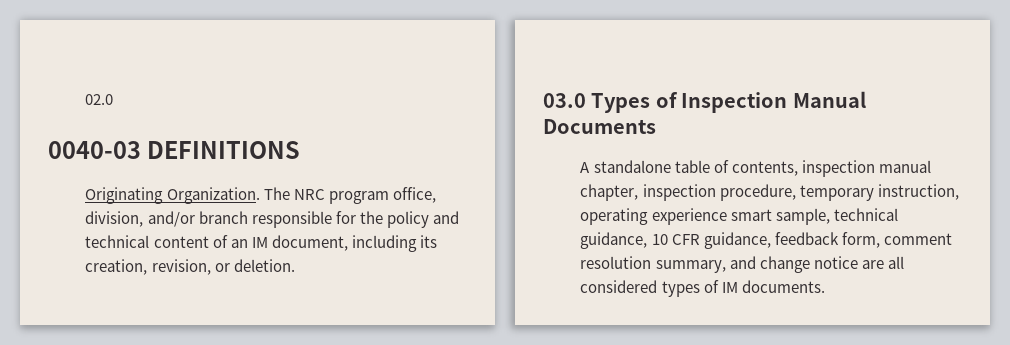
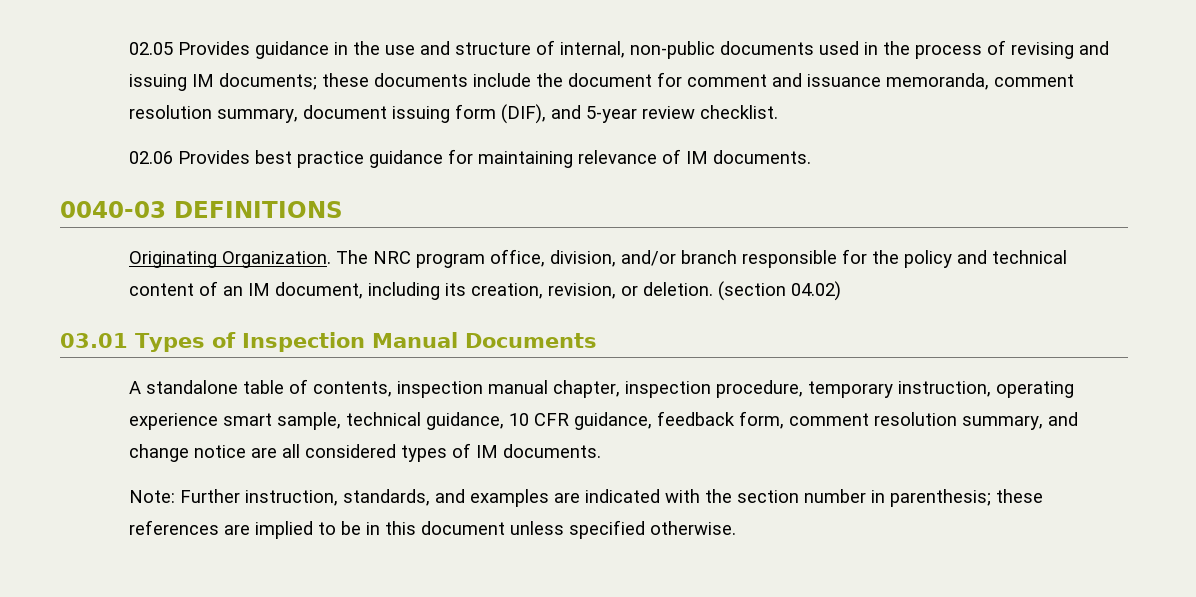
[85,94,114,105] 02.0 -> [128,40,1109,59] [128,72,1074,91] [128,104,778,124] [128,149,811,168] 02.05 Provides guidance in the use and structure of internal, non-public documents used in the process of revising and issuing IM documents; these documents include the document for comment and issuance memoranda, comment resolution summary, document issuing form (DIF), and 5-year review checklist. // 02.06 Provides best practice guidance for maintaining relevance of IM documents.
[543,93,586,108] // 03.0 -> [717,281,841,301] [60,333,128,348] (section 04.02) // 03.01
(825, 286) none -> [128,489,1043,507] [128,520,736,539] // Note: Further instruction, standards, and examples are indicated with the section number in parenthesis; these references are implied to be in this document unless specified otherwise.

